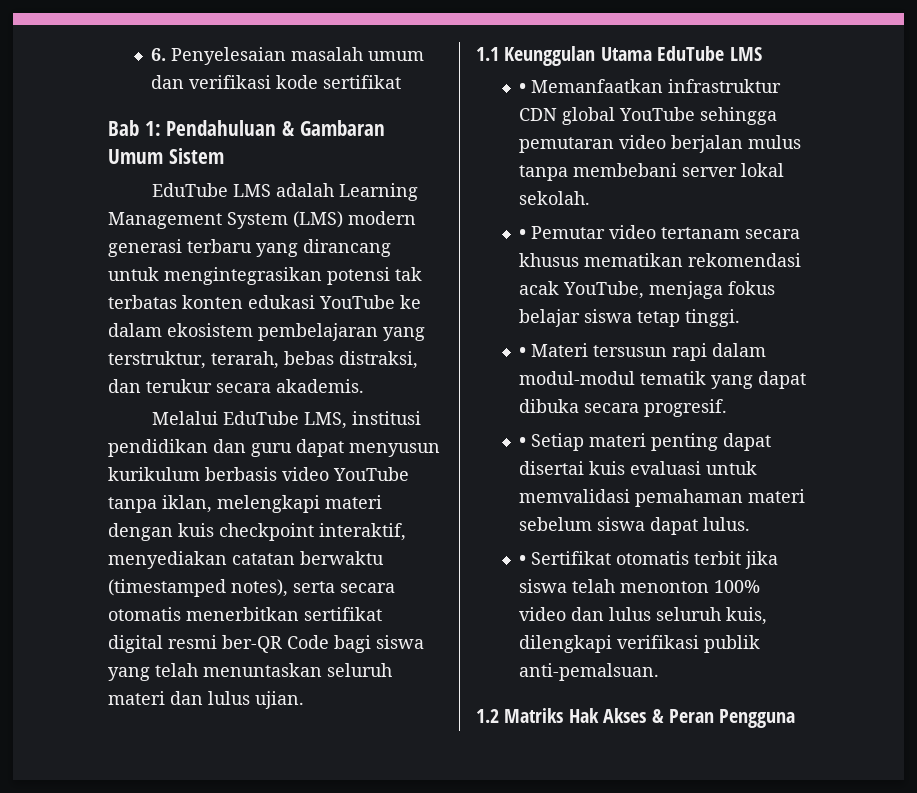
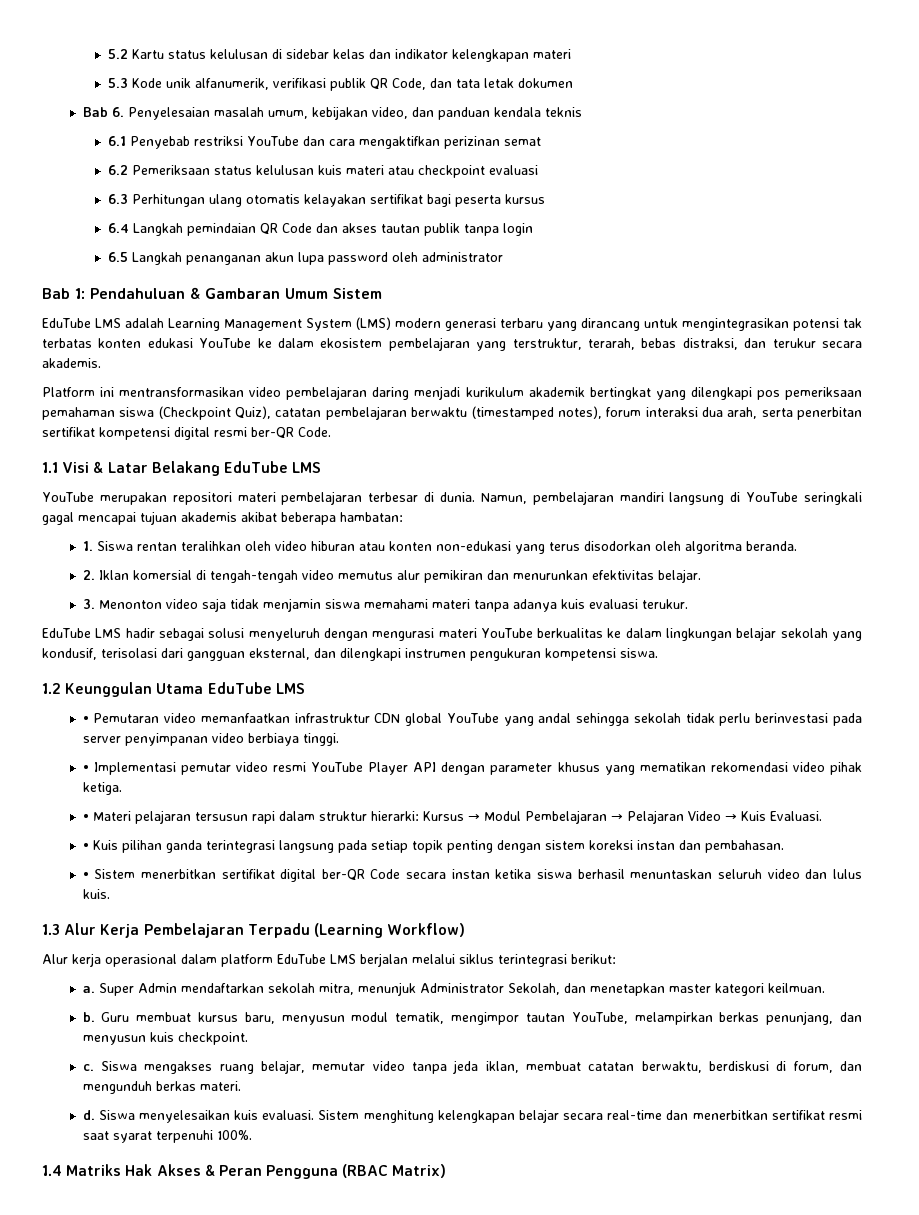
[150,47,424,65] [150,75,401,89] 6. Penyelesaian masalah umum dan verifikasi kode sertifikat -> [107,49,571,62] [107,78,573,91] [82,106,582,120] [107,136,541,149] [107,165,538,178] [107,194,545,207] [107,223,533,236] [107,252,503,265] 5.2 Kartu status kelulusan di sidebar kelas dan indikator kelengkapan materi // 5.3 Kode unik alfanumerik, verifikasi publik QR Code, dan tata letak dokumen // Bab 6. Penyelesaian masalah umum, kebijakan video, dan panduan kendala teknis // 6.1 Penyebab restriksi YouTube dan cara mengaktifkan perizinan semat // 6.2 Pemeriksaan status kelulusan kuis materi atau checkpoint evaluasi // 6.3 Perhitungan ulang otomatis kelayakan sertifikat bagi peserta kursus // 6.4 Langkah pemindaian QR Code dan akses tautan publik tanpa login // 6.5 Langkah penanganan akun lupa password oleh administrator
[151,411,421,429] [108,439,440,457] [108,467,409,481] [108,495,382,513] [108,523,406,541] [108,551,384,569] [108,579,395,597] [108,607,382,621] [108,635,424,653] [108,663,392,681] [108,691,304,709] [476,47,499,61] Melalui EduTube LMS, institusi pendidikan dan guru dapat menyusun kurikulum berbasis video YouTube tanpa iklan, melengkapi materi dengan kuis checkpoint interaktif, menyediakan catatan berwaktu (timestamped notes), serta secara otomatis menerbitkan sertifikat digital resmi ber-QR Code bagi siswa yang telah menuntaskan seluruh materi dan lulus ujian. // 1.1 -> [42,386,863,400] [42,406,863,420] [42,427,331,440] [42,461,322,476] [42,491,862,505] [42,511,403,525] [82,541,797,554] [82,569,701,583] [82,598,688,612] [42,627,862,641] [42,648,658,661] [42,683,61,694] Platform ini mentransformasikan video pembelajaran daring menjadi kurikulum akademik bertingkat yang dilengkapi pos pemeriksaan pemahaman siswa (Checkpoint Quiz), catatan pembelajaran berwaktu (timestamped notes), forum interaksi dua arah, serta penerbitan sertifikat kompetensi digital resmi ber-QR Code. // 1.1 Visi & Latar Belakang EduTube LMS // YouTube merupakan repositori materi pembelajaran terbesar di dunia. Namun, pembelajaran mandiri langsung di YouTube seringkali gagal mencapai tujuan akademis akibat beberapa hambatan: // 1. Siswa rentan teralihkan oleh video hiburan atau konten non-edukasi yang terus disodorkan oleh algoritma beranda. // 2. Iklan komersial di tengah-tengah video memutus alur pemikiran dan menurunkan efektivitas belajar. // 3. Menonton video saja tidak menjamin siswa memahami materi tanpa adanya kuis evaluasi terukur. // EduTube LMS hadir sebagai solusi menyeluruh dengan mengurasi materi YouTube berkualitas ke dalam lingkungan belajar sekolah yang kondusif, terisolasi dari gangguan eksternal, dan dilengkapi instrumen pengukuran kompetensi siswa. // 1.2
[530,79,663,93] Memanfaatkan -> [93,713,290,723] Pemutaran video memanfaatkan
[699,107,777,125] [518,135,801,153] [518,163,784,181] [518,191,590,205] [518,225,800,239] [518,253,801,267] [518,281,775,299] [518,309,740,327] sehingga pemutaran video berjalan mulus tanpa membebani server lokal sekolah. // • Pemutar video tertanam secara khusus mematikan rekomendasi acak YouTube, menjaga fokus belajar siswa tetap tinggi. -> [503,713,862,726] [82,733,339,746] [82,762,862,775] [82,782,122,795] yang andal sehingga sekolah tidak perlu berinvestasi pada server penyimpanan video berbiaya tinggi. // • Implementasi pemutar video resmi YouTube Player API dengan parameter khusus yang mematikan rekomendasi video pihak ketiga.
(588, 350) none -> [134,810,191,824] pelajaran
[518,371,806,389] [518,399,727,417] [518,433,771,451] [518,461,757,475] [518,489,805,507] [518,517,750,535] [518,551,778,569] [518,579,760,593] [518,607,767,625] [518,635,760,653] [518,663,659,681] [476,709,499,723] modul-modul tematik yang dapat dibuka secara progresif. // • Setiap materi penting dapat disertai kuis evaluasi untuk memvalidasi pemahaman materi sebelum siswa dapat lulus. // • Sertifikat otomatis terbit jika siswa telah menonton 100% video dan lulus seluruh kuis, dilengkapi verifikasi publik anti-pemalsuan. // 1.2 -> [318,810,822,824] [82,840,784,853] [82,869,863,882] [82,889,110,899] [42,923,466,938] [42,953,616,967] [82,982,825,996] [82,1011,863,1025] [82,1032,248,1045] [82,1060,863,1074] [82,1081,241,1094] [82,1109,863,1123] [82,1130,252,1143] [42,1165,62,1176] struktur hierarki: Kursus → Modul Pembelajaran → Pelajaran Video → Kuis Evaluasi. // • Kuis pilihan ganda terintegrasi langsung pada setiap topik penting dengan sistem koreksi instan dan pembahasan. // • Sistem menerbitkan sertifikat digital ber-QR Code secara instan ketika siswa berhasil menuntaskan seluruh video dan lulus kuis. // 1.3 Alur Kerja Pembelajaran Terpadu (Learning Workflow) // Alur kerja operasional dalam platform EduTube LMS berjalan melalui siklus terintegrasi berikut: // a. Super Admin mendaftarkan sekolah mitra, menunjuk Administrator Sekolah, dan menetapkan master kategori keilmuan. // b. Guru membuat kursus baru, menyusun modul tematik, mengimpor tautan YouTube, melampirkan berkas penunjang, dan menyusun kuis checkpoint. // c. Siswa mengakses ruang belajar, memutar video tanpa jeda iklan, membuat catatan berwaktu, berdiskusi di forum, dan mengunduh berkas materi. // d. Siswa menyelesaikan kuis evaluasi. Sistem menghitung kelengkapan belajar secara real-time dan menerbitkan sertifikat resmi saat syarat terpenuhi 100%. // 1.4
(796, 718) none -> [342,1164,447,1178] (RBAC Matrix)

